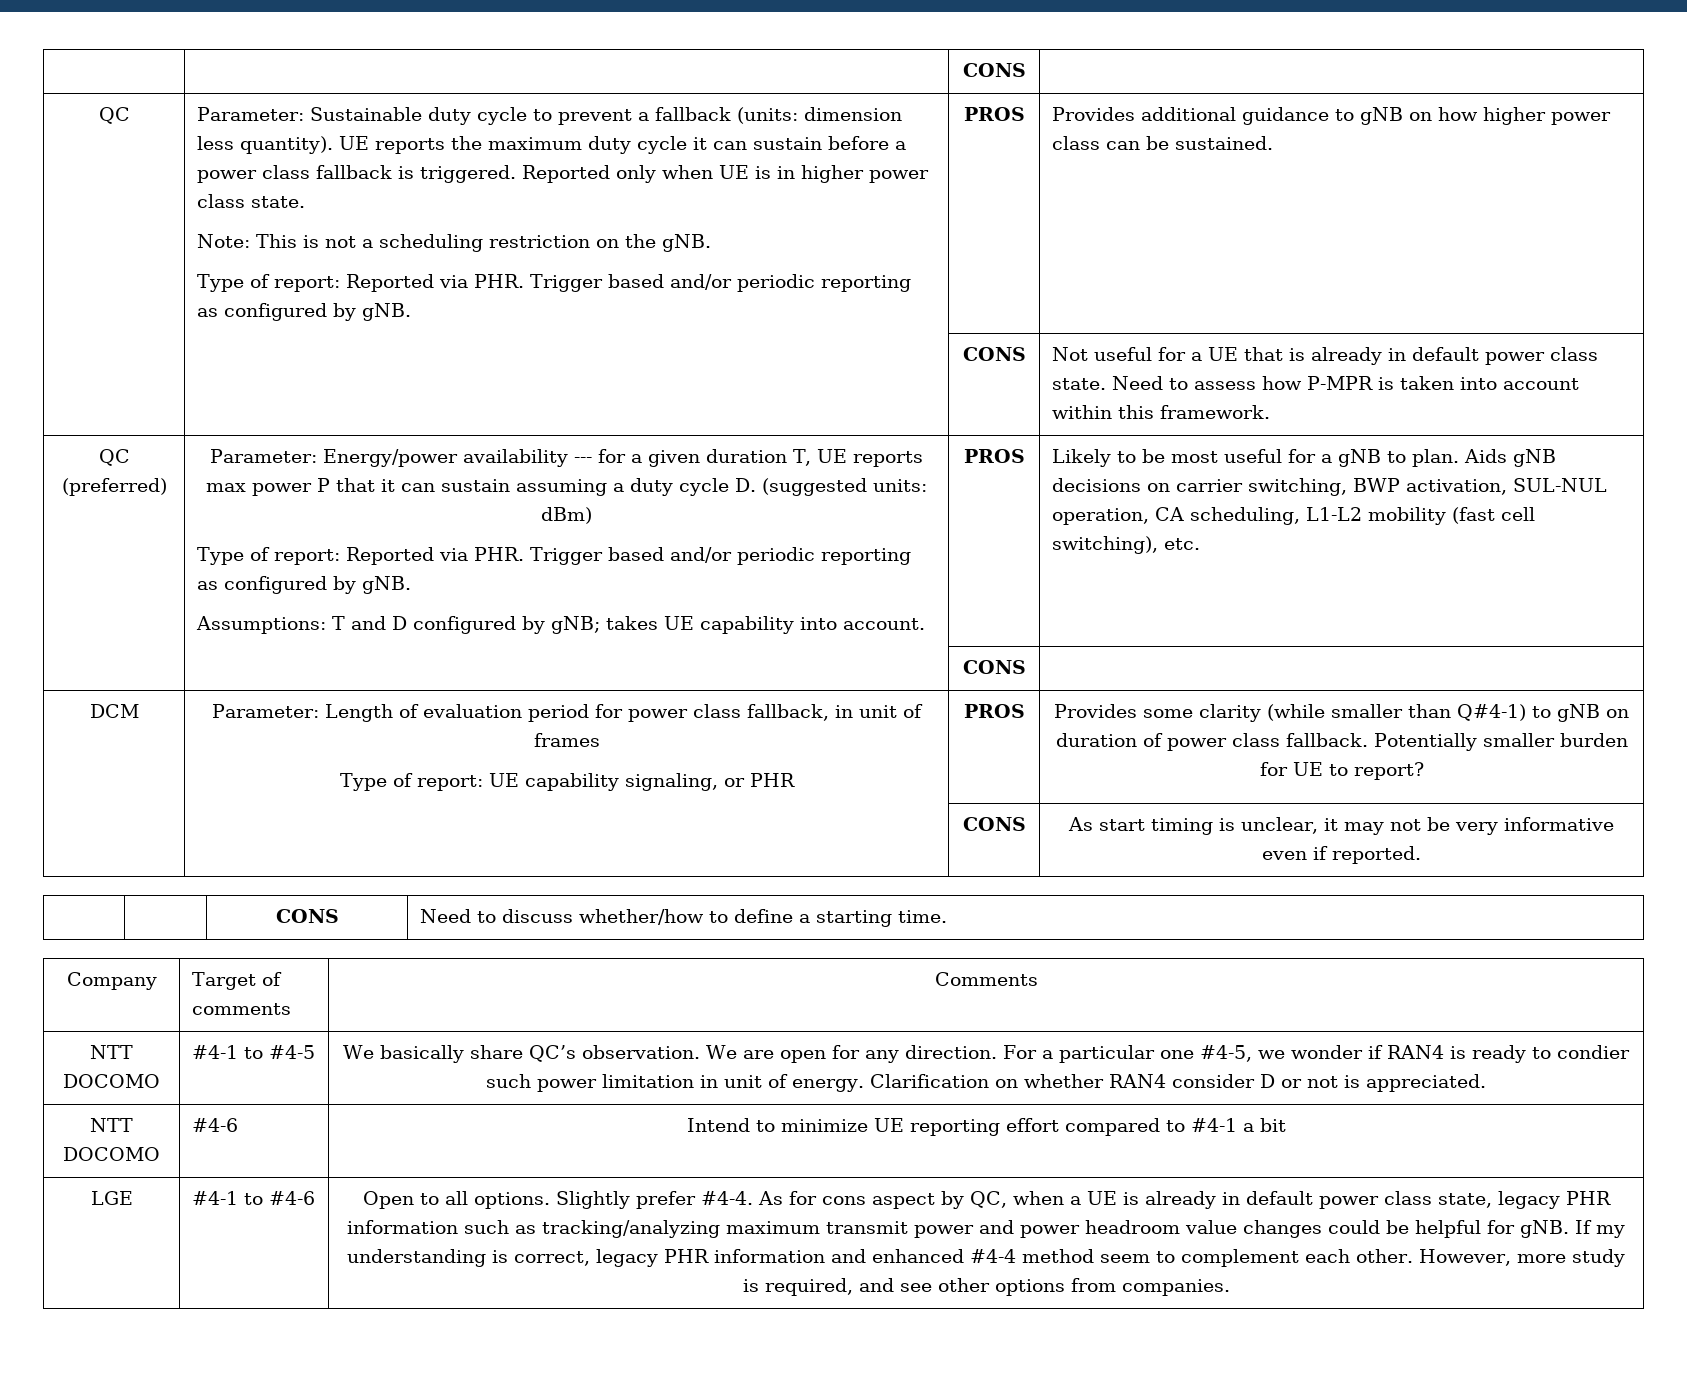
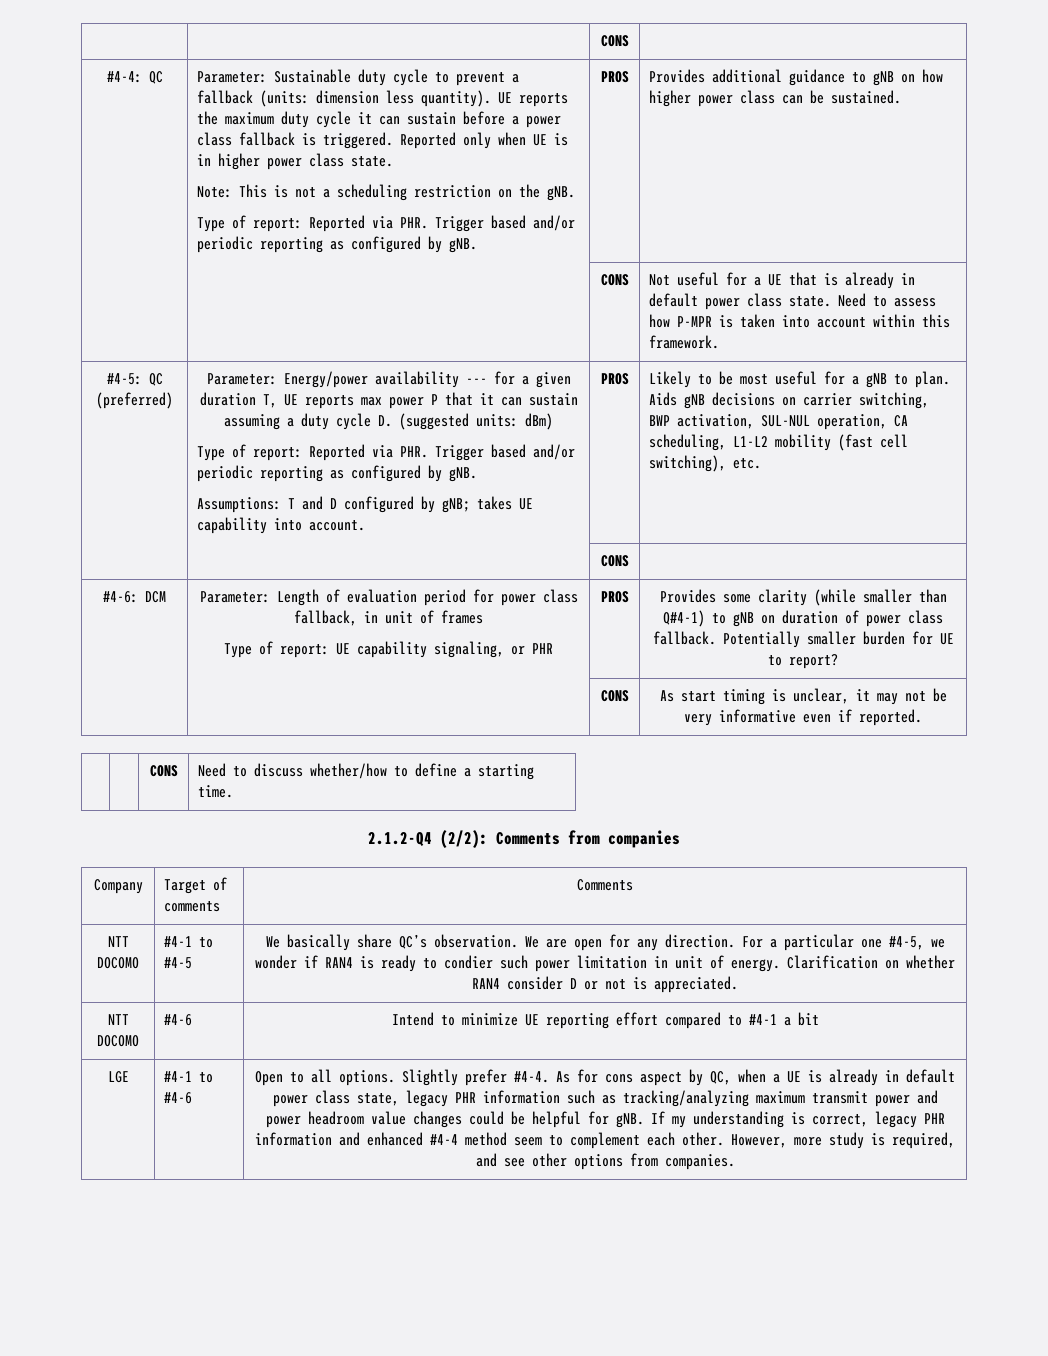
[962,63,1026,77] | | CONS | // -> [600,35,629,47] [106,71,142,83] | | CONS | // #4-4:
(1271, 412) none -> [106,373,142,385] #4-5:
(1026, 667) none -> [103,591,138,603] #4-6:
(948, 916) none -> [368,830,680,848] // 2.1.2-Q4 (2/2): Comments from companies

